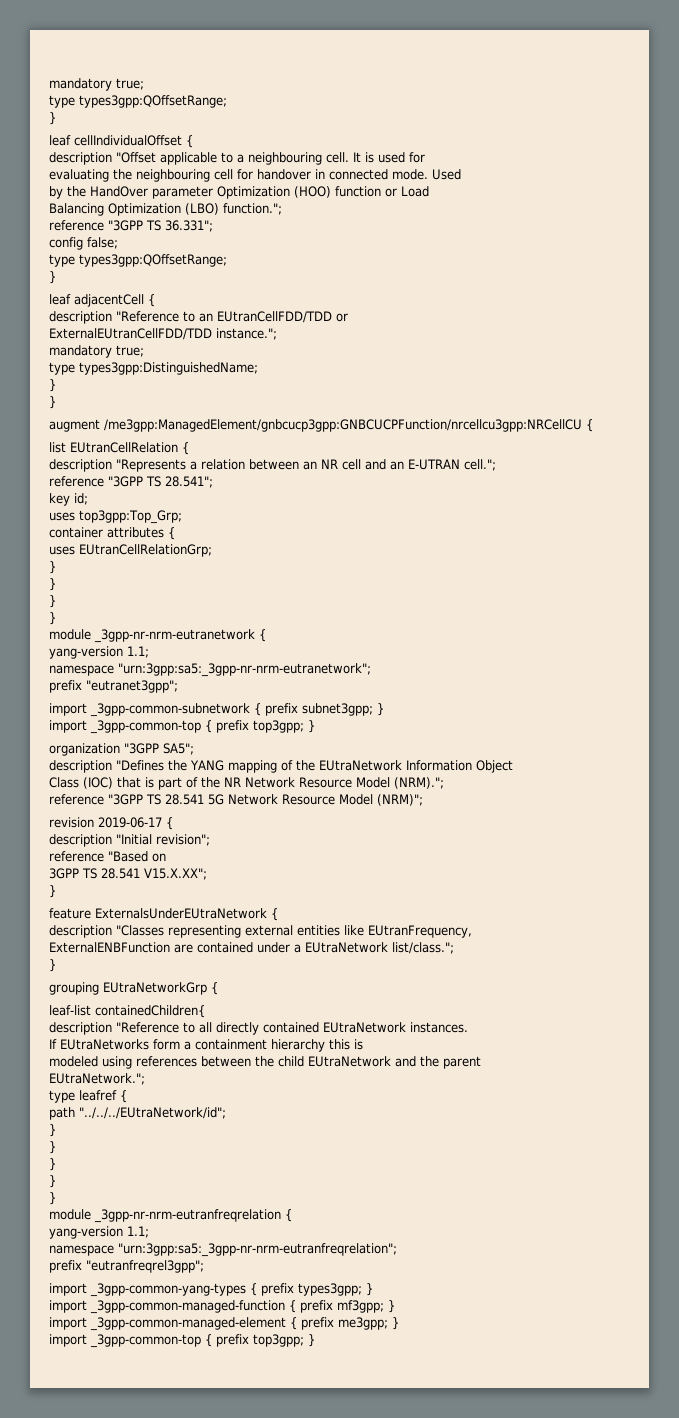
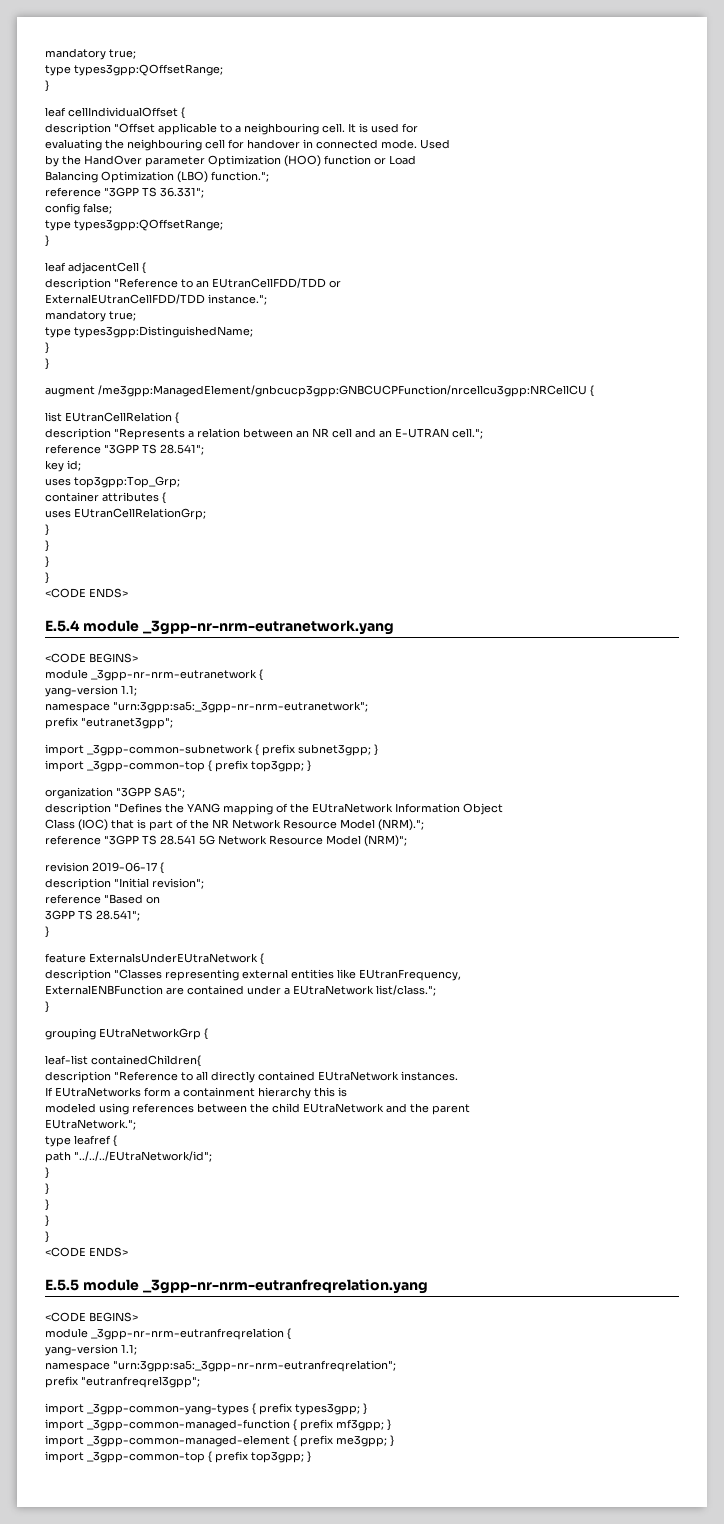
(56, 618) none -> [45,588,128,598] [45,620,394,635] [45,653,138,663] // <CODE ENDS> // E.5.4 module _3gpp-nr-nrm-eutranetwork.yang // <CODE BEGINS>
[101,868,207,880] 28.541 V15.X.XX"; -> [96,910,140,921] 28.541";
(56, 1198) none -> [45,1247,128,1257] [45,1279,428,1294] [45,1312,138,1322] // <CODE ENDS> // E.5.5 module _3gpp-nr-nrm-eutranfreqrelation.yang // <CODE BEGINS>

